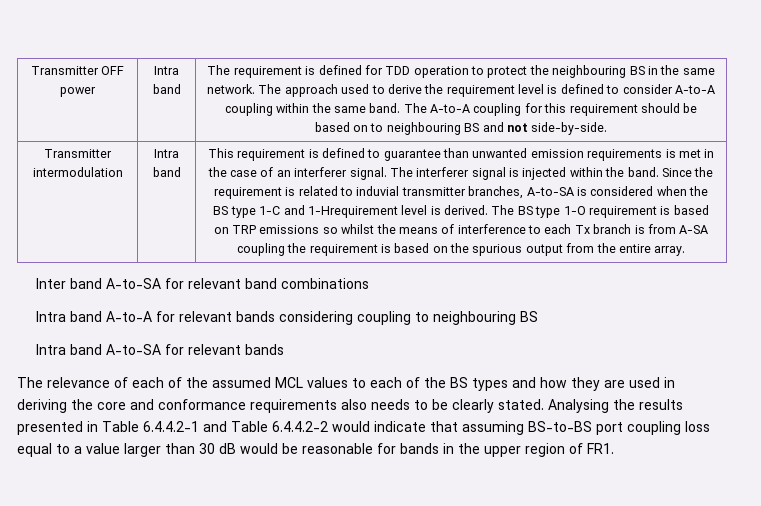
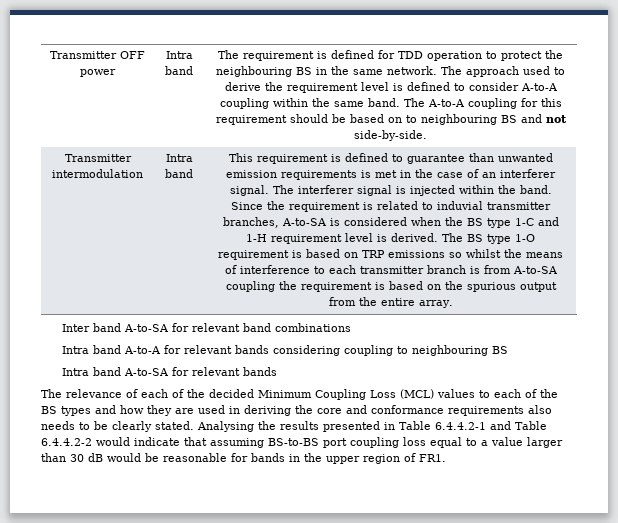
[307,206,398,218] 1-Hrequirement -> [246,234,342,244] 1-H requirement
[574,225,590,234] Tx -> [359,266,424,274] transmitter
[679,225,709,234] A-SA -> [512,266,558,274] A-to-SA
[212,377,303,388] assumed MCL -> [209,389,434,400] decided Minimum Coupling Loss (MCL)

